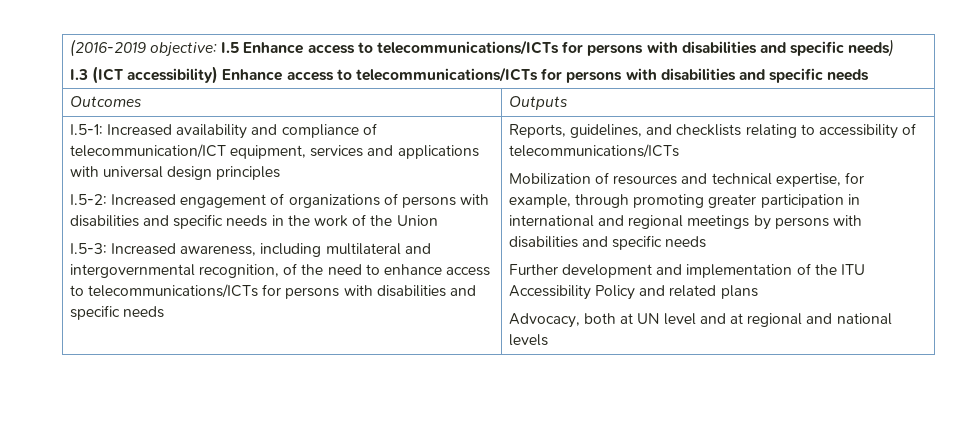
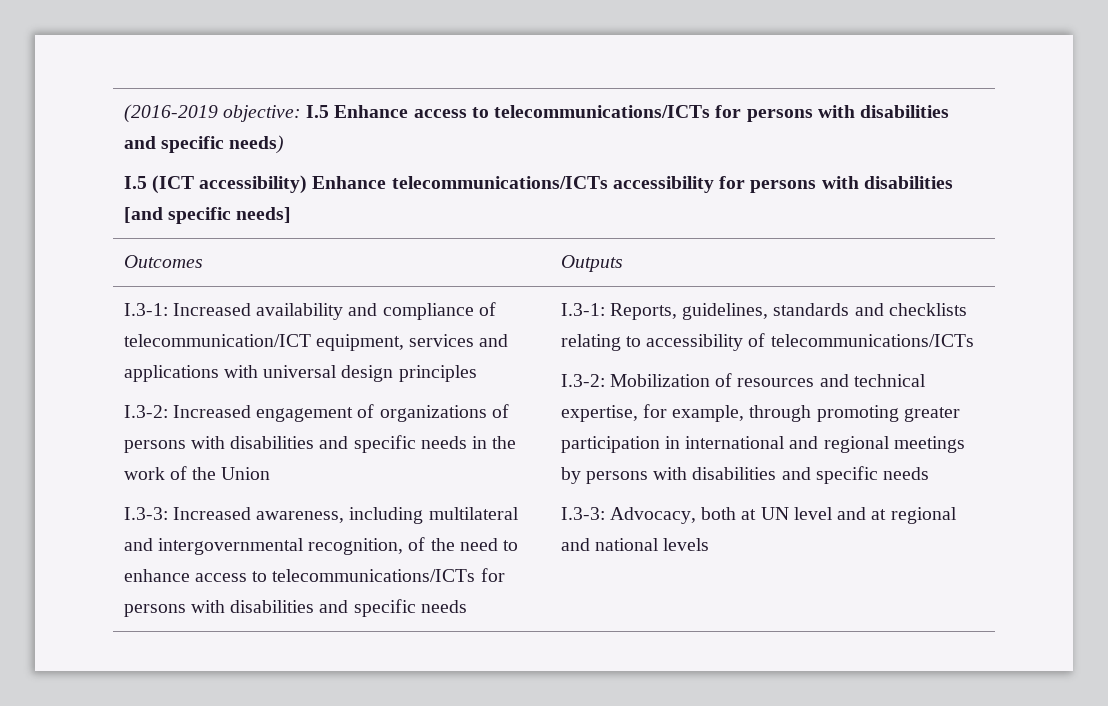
[69,69,88,80] I.3 -> [123,176,147,189] I.5
[286,67,870,83] access to telecommunications/ICTs for persons with disabilities and specific needs -> [391,176,953,193] [123,207,292,224] telecommunications/ICTs accessibility for persons with disabilities [and specific needs]
[69,124,103,135] I.5-1: -> [123,303,168,316] I.3-1:
[69,194,107,205] I.5-2: -> [123,405,168,418] I.3-2:
[69,243,107,254] I.5-3: -> [123,507,168,520] I.3-3:
(165, 312) none -> [560,303,605,316] I.3-1:
(643, 131) none -> [773,303,850,316] standards
(679, 151) none -> [560,374,605,387] I.3-2:
[508,263,865,278] [508,285,758,300] Further development and implementation of the ITU Accessibility Policy and related plans // -> [560,507,605,520] I.3-3:

